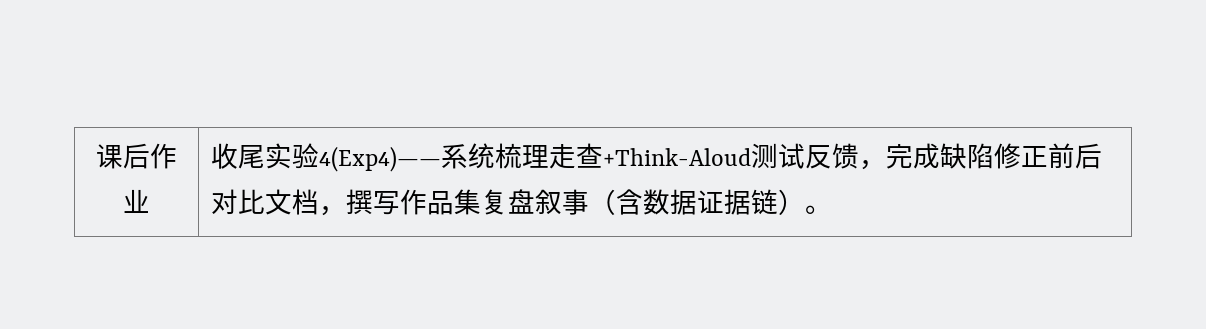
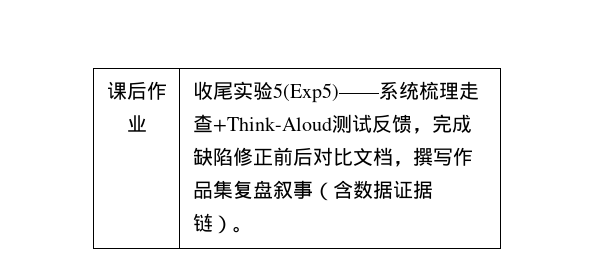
[319,146,442,172] 4(Exp4)—— -> [272,83,379,103] 5(Exp5)——

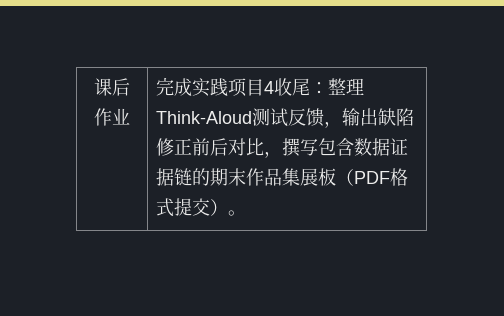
[192,81,479,103] [192,114,332,133] 收尾实验5(Exp5)——系统梳理走查+Think-Aloud -> [156,77,365,97] [156,111,253,124] 完成实践项目4收尾：整理Think-Aloud
[431,114,472,133] 完成 -> [342,108,379,126] 输出
[352,147,473,167] [192,180,433,201] [192,213,213,232] 文档，撰写作品集复盘叙事（含数据证据链 -> [264,138,409,158] [156,168,409,186] [156,198,211,217] ，撰写包含数据证据链的期末作品集展板（PDF格式提交

